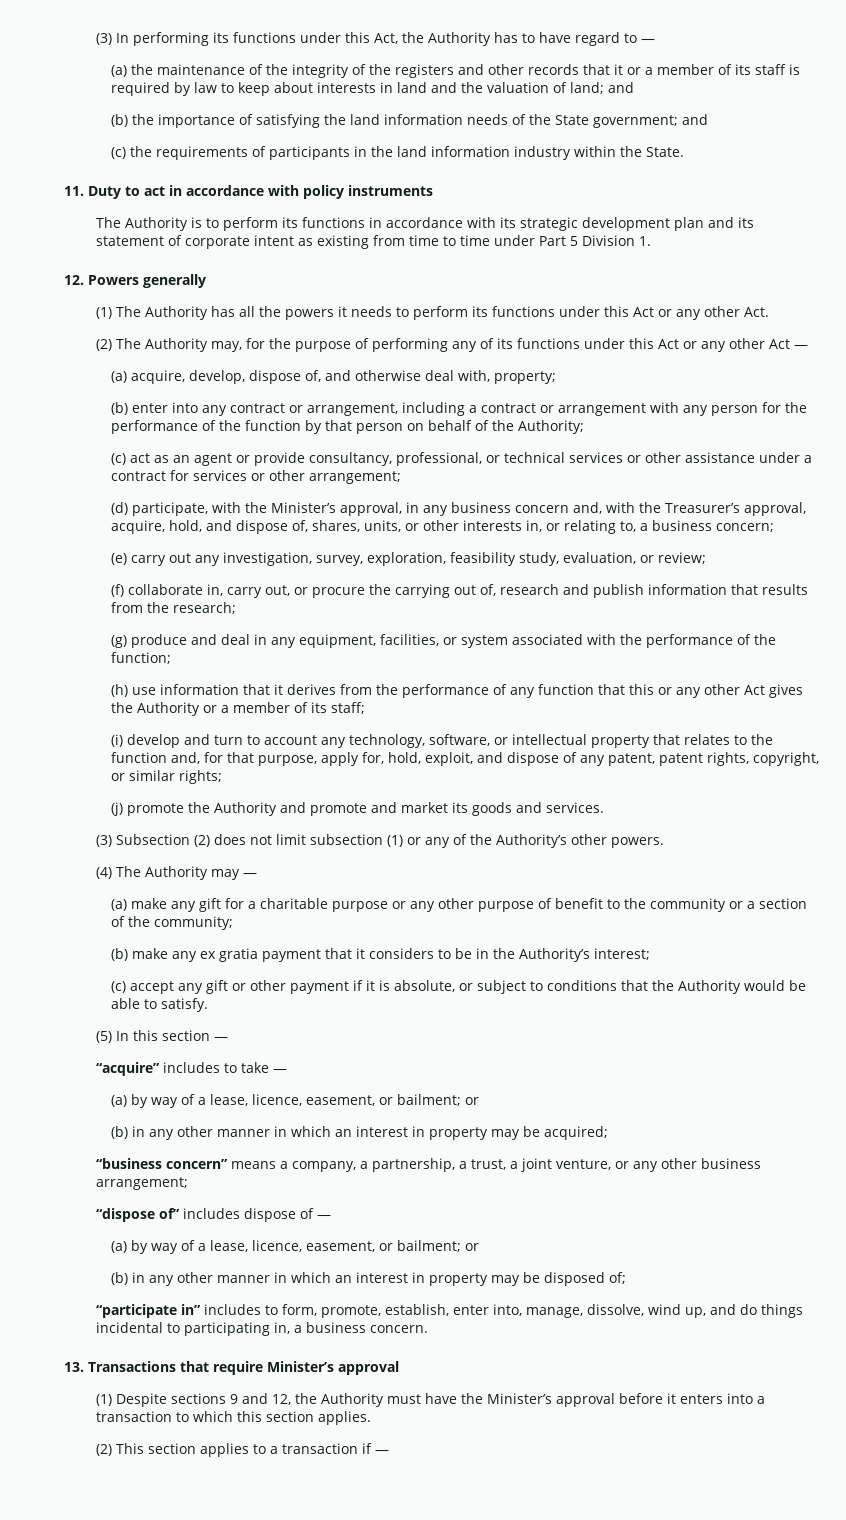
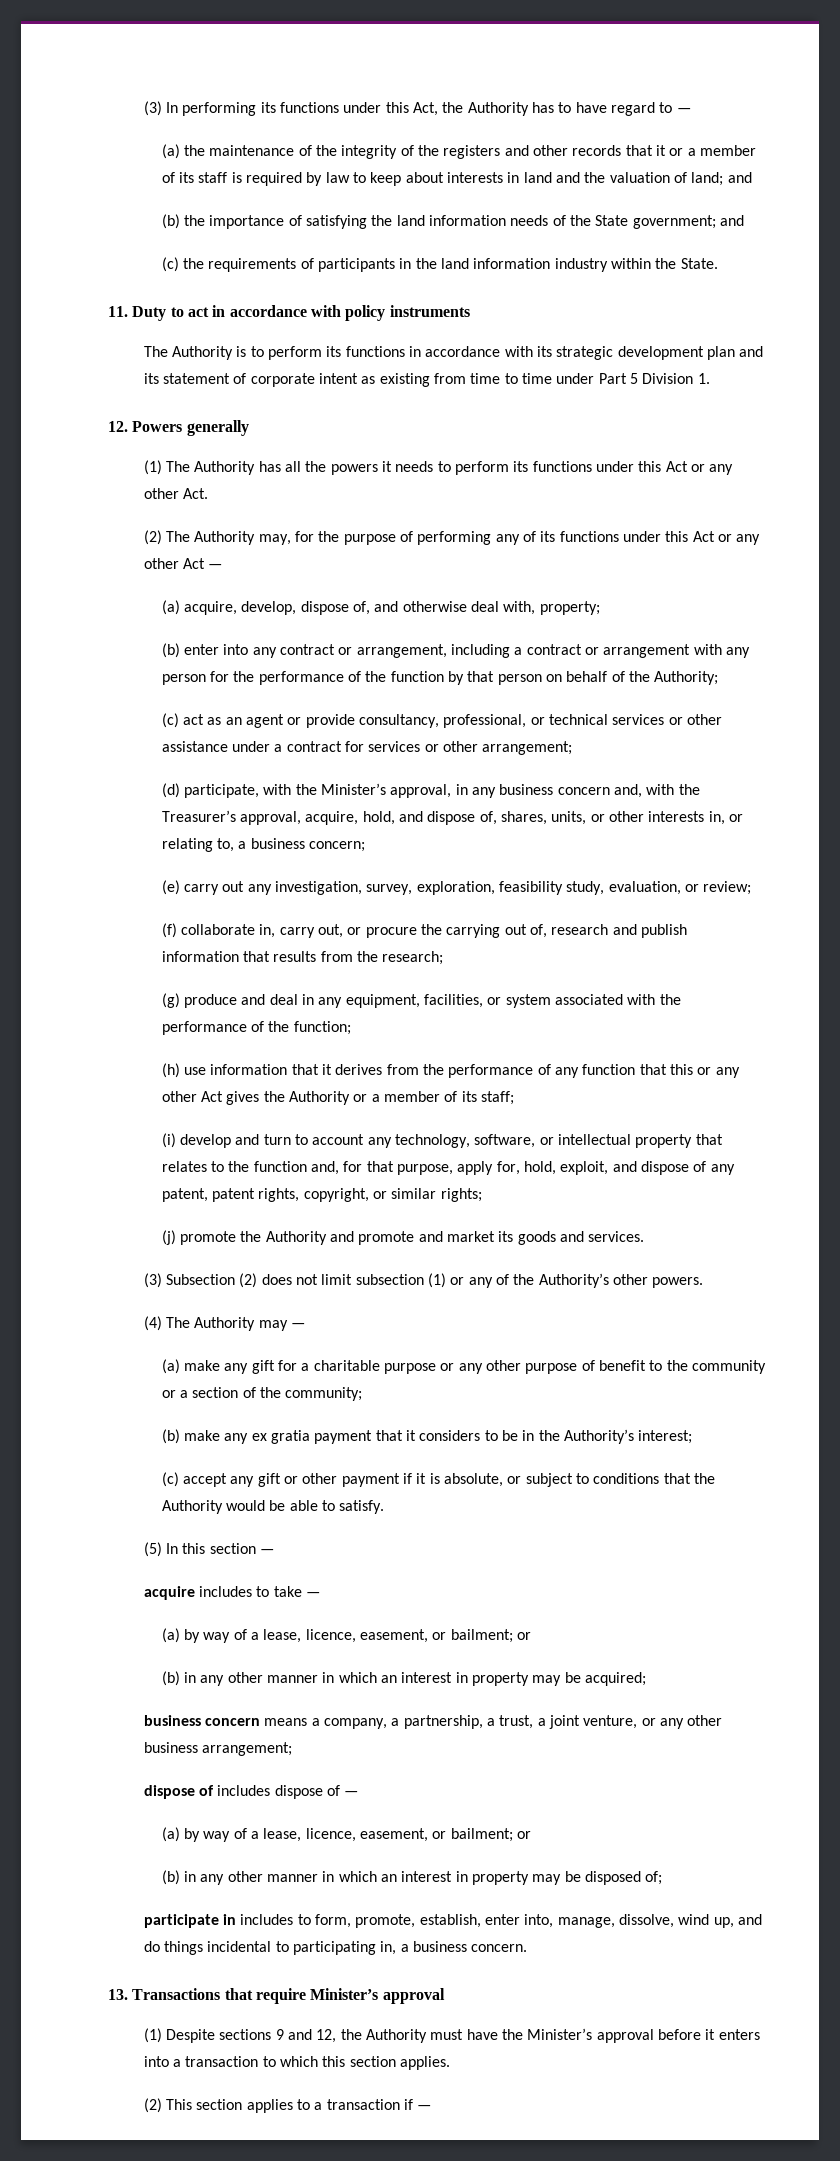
[95,1062,160,1076] “acquire” -> [143,1586,195,1600] acquire
[95,1158,228,1169] “business concern” -> [143,1715,261,1726] business concern
[95,1208,180,1222] “dispose of” -> [143,1785,215,1799] dispose of
[95,1304,201,1318] “participate in” -> [143,1914,237,1928] participate in

